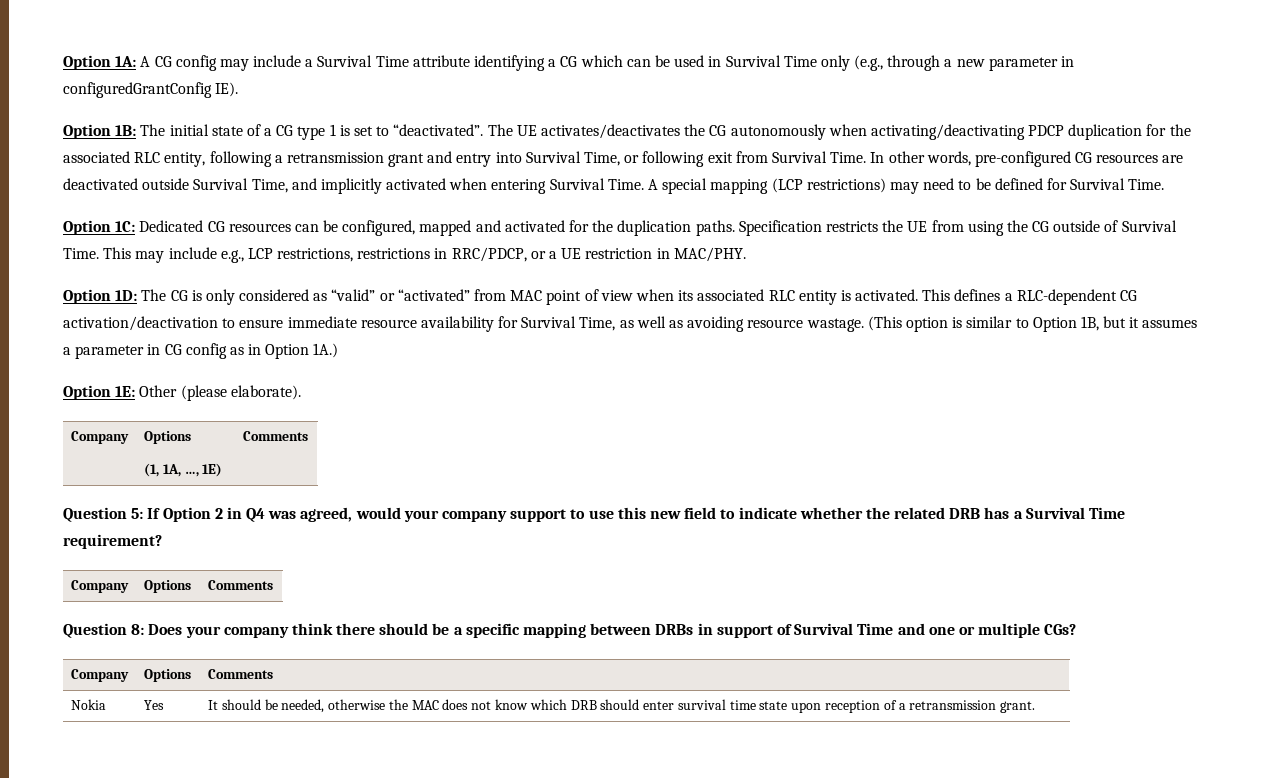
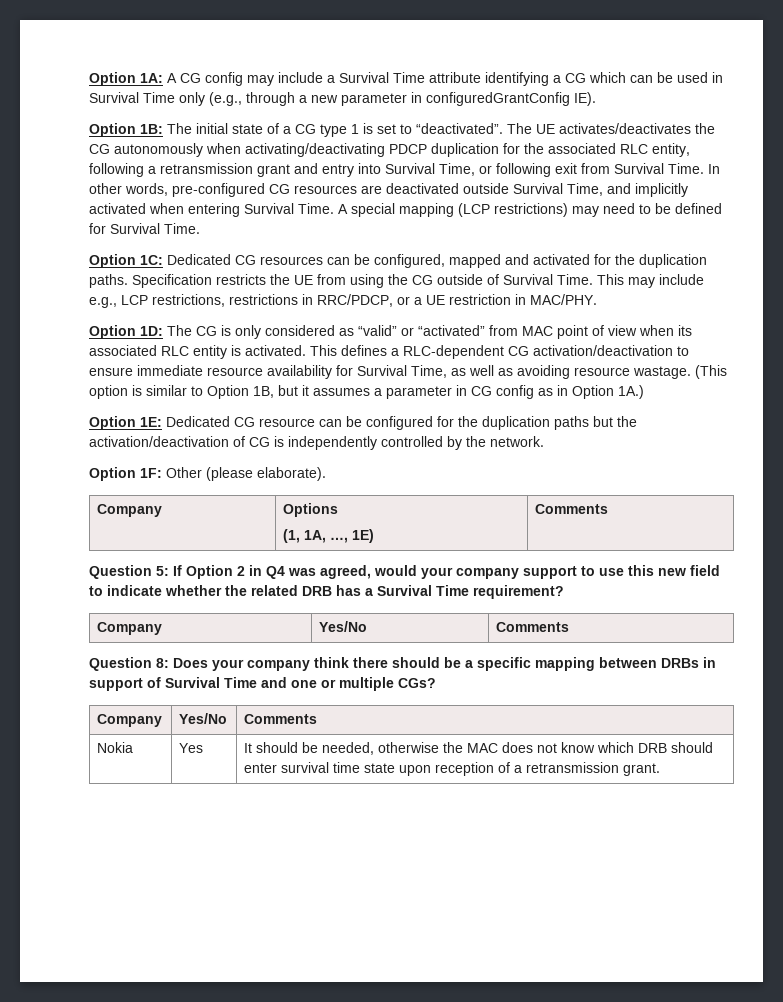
(136, 391) none -> [166,416,637,430] [89,436,544,450] [89,467,162,481] Dedicated CG resource can be configured for the duplication paths but the activation/deactivation of CG is independently controlled by the network. // Option 1F:
[143,580,191,593] Options -> [319,621,368,632] Yes/No
[143,669,191,682] Options -> [179,713,228,724] Yes/No

